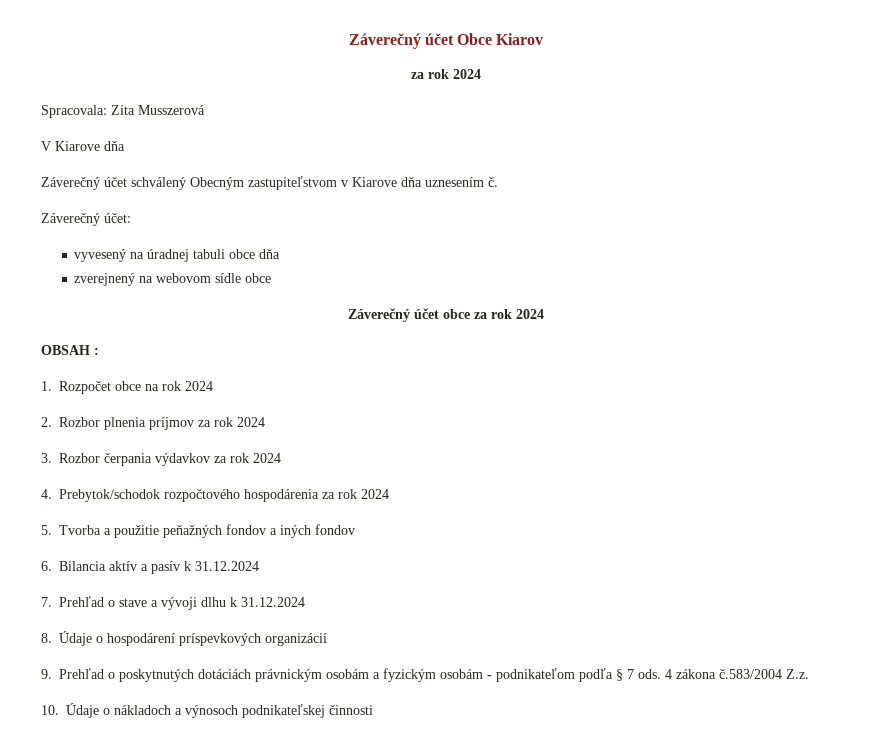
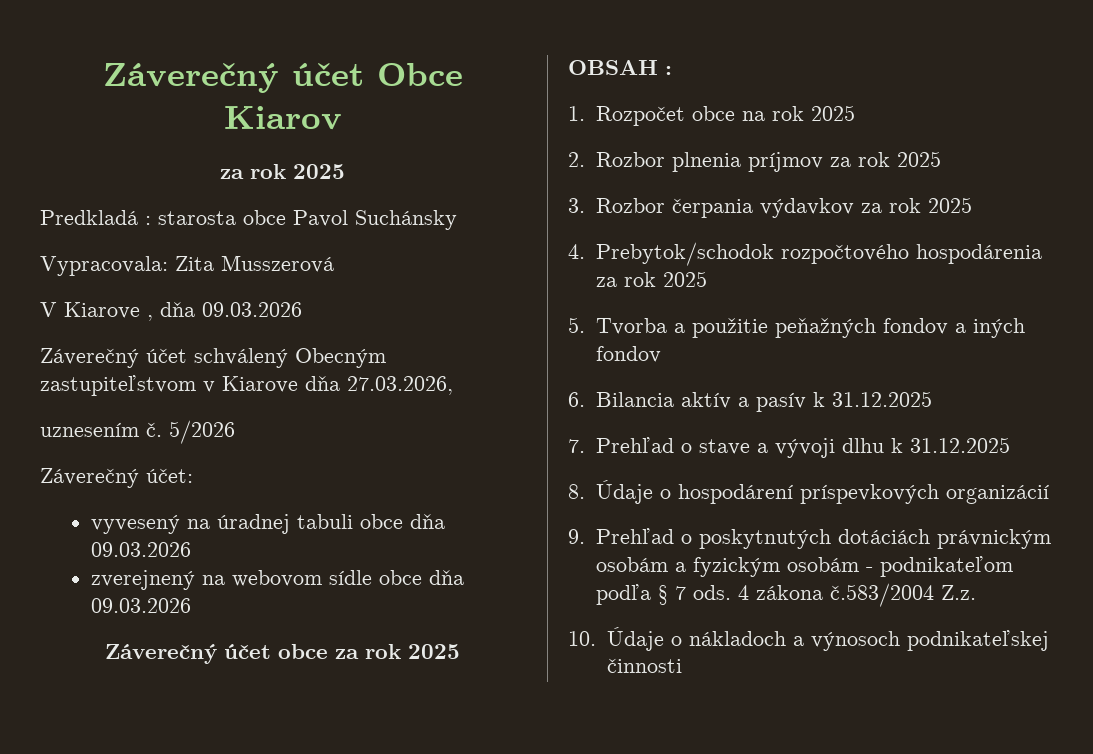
[453,69,481,79] [41,105,107,118] 2024 // Spracovala: -> [293,164,345,179] [40,210,457,230] [40,256,168,276] 2025 // Predkladá : starosta obce Pavol Suchánsky // Vypracovala:
[104,141,125,151] dňa -> [147,302,302,321] , dňa 09.03.2026
(422, 182) none -> [347,376,453,395] 27.03.2026, //
(498, 182) none -> [169,420,235,444] 5/2026
(281, 254) none -> [90,542,191,557] 09.03.2026
(272, 278) none -> [428,570,464,585] [90,598,191,613] dňa 09.03.2026
[516,309,544,319] 2024 -> [408,644,460,659] 2025
[185,381,213,391] 2024 -> [810,105,855,121] 2025
[237,417,265,427] 2024 -> [896,151,941,167] 2025
[253,453,281,463] 2024 -> [927,197,972,213] 2025
[361,489,389,499] 2024 -> [662,271,707,287] 2025
[195,561,259,571] 31.12.2024 -> [831,391,932,407] 31.12.2025
[241,597,305,607] 31.12.2024 -> [909,437,1010,453] 31.12.2025

